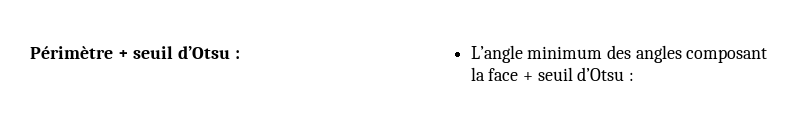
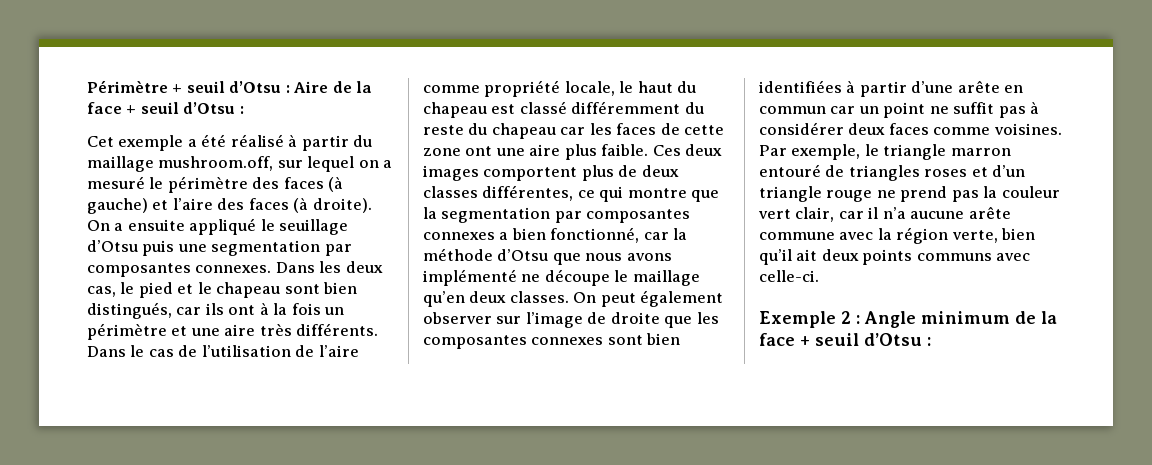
[470,45,768,63] [470,67,635,81] // L’angle minimum des angles composant la face + seuil d’Otsu : -> [294,81,373,93] [87,102,244,114] [87,134,373,151] [87,156,393,172] [87,176,344,193] [87,197,372,214] [87,218,349,235] [87,240,352,256] [87,261,383,277] [87,282,358,298] [87,302,345,319] [87,323,379,340] [87,345,359,357] [423,80,697,97] [423,101,704,118] [423,123,725,139] [423,144,723,160] [423,165,679,181] [423,185,720,202] [423,207,691,223] [423,227,688,243] [423,248,672,265] [423,269,700,286] [423,290,724,307] [423,312,719,328] [423,333,681,349] [759,80,1024,97] [759,101,1040,118] [759,122,1062,135] [759,144,1011,160] [759,164,1026,181] [759,186,1060,202] [758,206,1011,222] [759,227,1036,244] [759,249,1031,265] [759,270,819,282] [759,311,1057,328] [759,333,931,346] Aire de la face + seuil d’Otsu : // Cet exemple a été réalisé à partir du maillage mushroom.off, sur lequel on a mesuré le périmètre des faces (à gauche) et l’aire des faces (à droite). On a ensuite appliqué le seuillage d’Otsu puis une segmentation par composantes connexes. Dans les deux cas, le pied et le chapeau sont bien distingués, car ils ont à la fois un périmètre et une aire très différents. Dans le cas de l’utilisation de l’aire comme propriété locale, le haut du chapeau est classé différemment du reste du chapeau car les faces de cette zone ont une aire plus faible. Ces deux images comportent plus de deux classes différentes, ce qui montre que la segmentation par composantes connexes a bien fonctionné, car la méthode d’Otsu que nous avons implémenté ne découpe le maillage qu’en deux classes. On peut également observer sur l’image de droite que les composantes connexes sont bien identifiées à partir d’une arête en commun car un point ne suffit pas à considérer deux faces comme voisines. Par exemple, le triangle marron entouré de triangles roses et d’un triangle rouge ne prend pas la couleur vert clair, car il n’a aucune arête commune avec la région verte, bien qu’il ait deux points communs avec celle-ci. // Exemple 2 : Angle minimum de la face + seuil d’Otsu :

